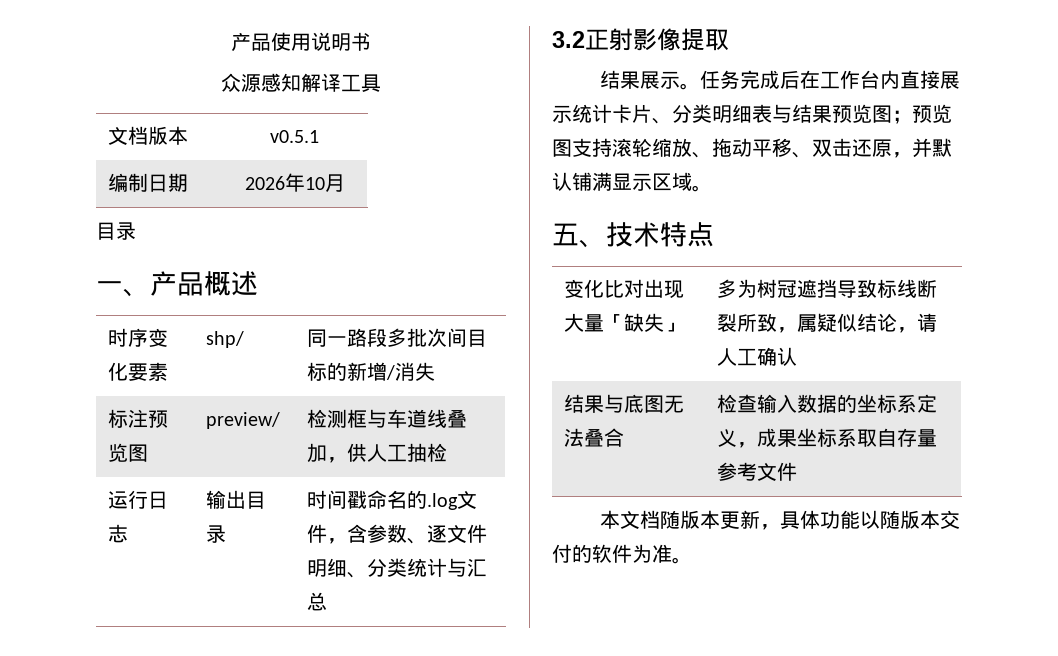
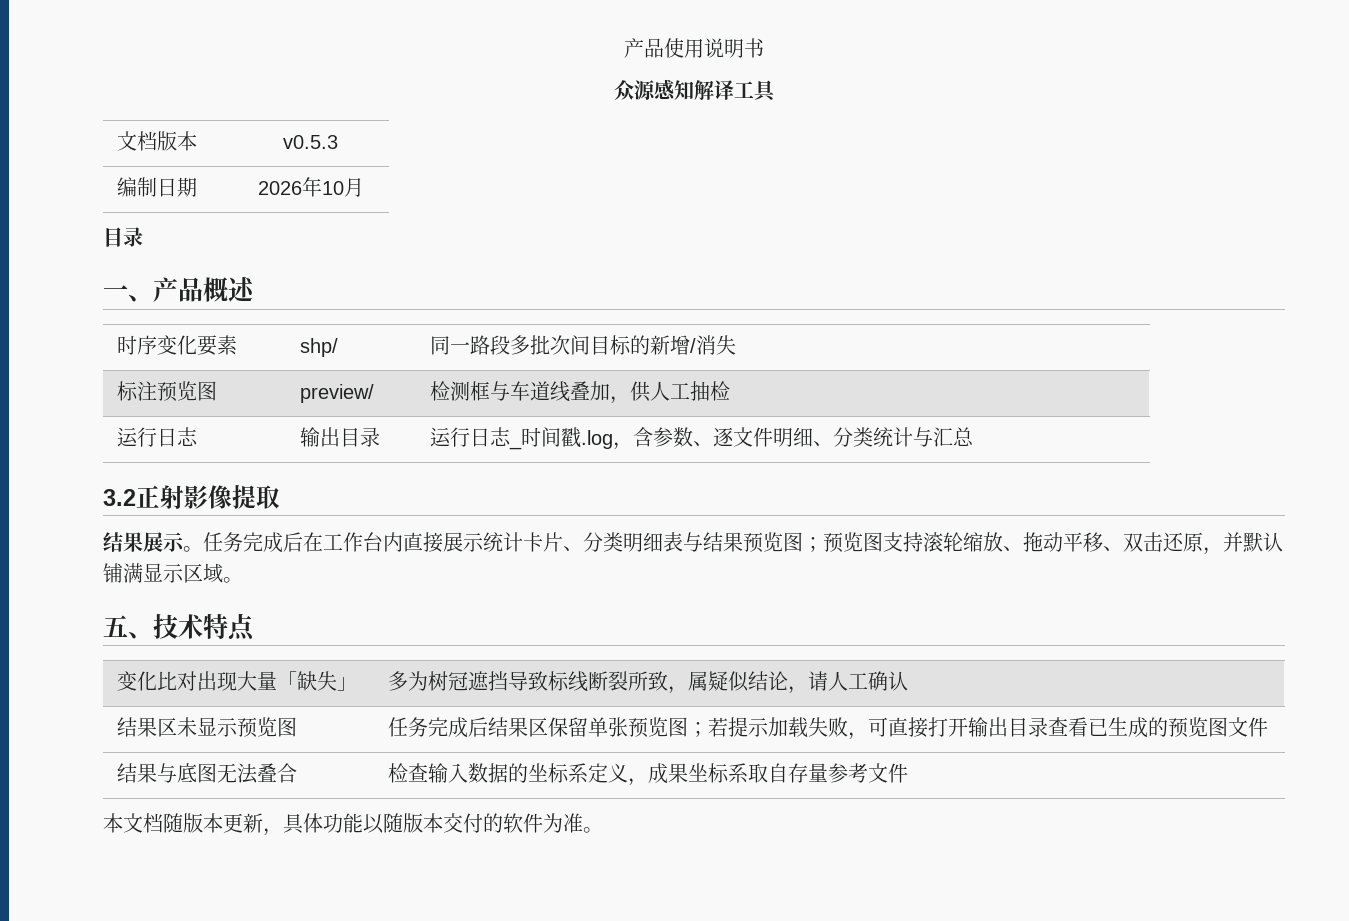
[270,130,319,143] v0.5.1 -> [283,135,338,149] v0.5.3
[306,490,477,510] [306,524,327,543] 时间戳命名的.log文件 -> [429,427,613,450] 运行日志_时间戳.log
(797, 356) none -> [116,717,297,738] [387,717,1268,740] // 结果区未显示预览图 | 任务完成后结果区保留单张预览图；若提示加载失败，可直接打开输出目录查看已生成的预览图文件

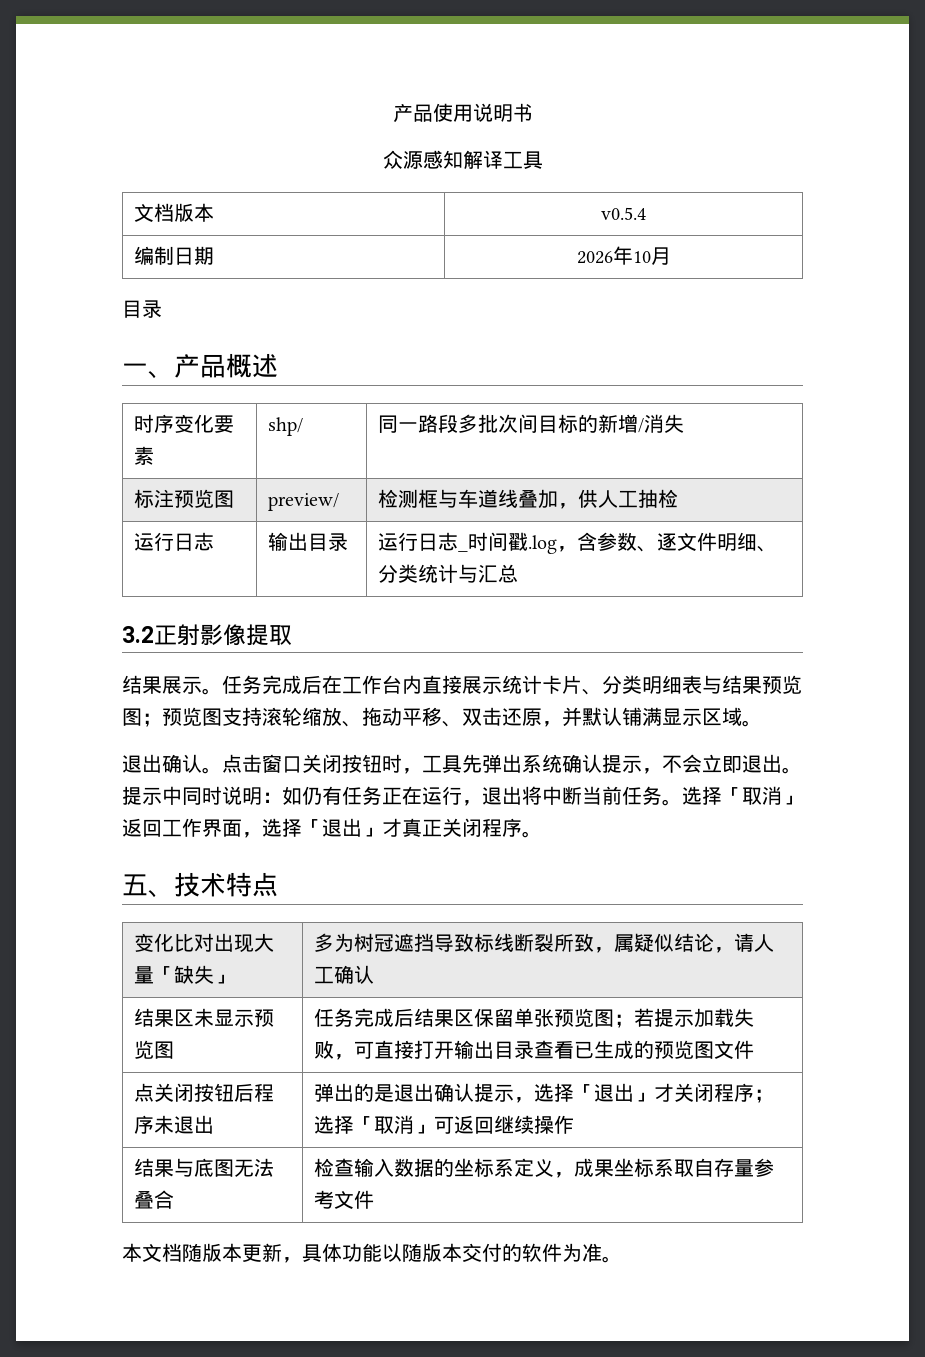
[283,135,338,149] v0.5.3 -> [601,207,646,220] v0.5.4
(243, 580) none -> [122,754,802,774] [122,786,802,806] [122,818,542,838] // 退出确认。点击窗口关闭按钮时，工具先弹出系统确认提示，不会立即退出。提示中同时说明：如仍有任务正在运行，退出将中断当前任务。选择「取消」返回工作界面，选择「退出」才真正关闭程序。
(1268, 727) none -> [133,1083,274,1102] [133,1115,214,1134] [313,1083,774,1103] [313,1115,574,1134] // 点关闭按钮后程序未退出 | 弹出的是退出确认提示，选择「退出」才关闭程序；选择「取消」可返回继续操作

